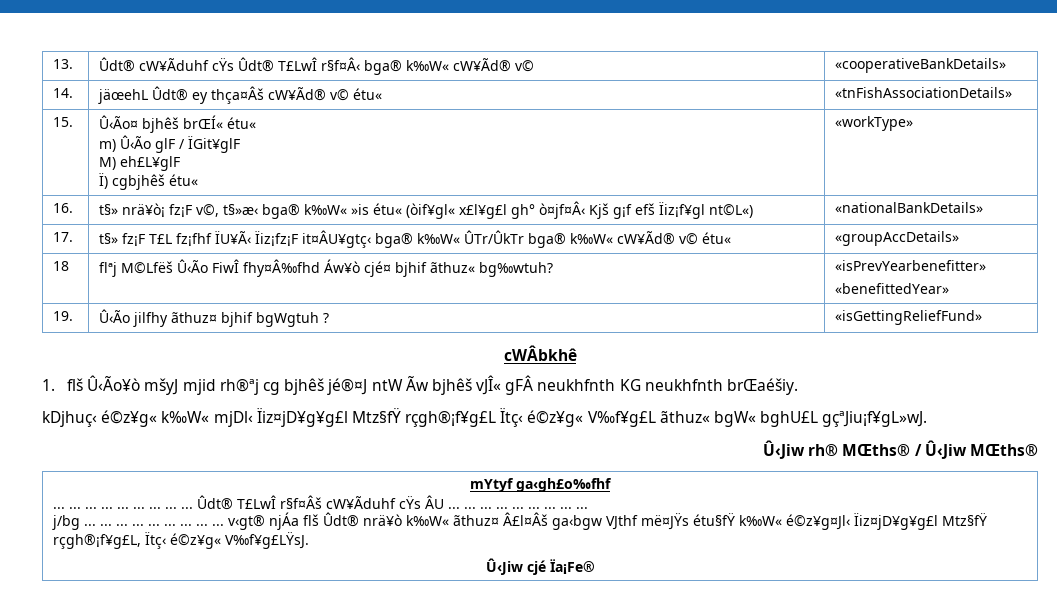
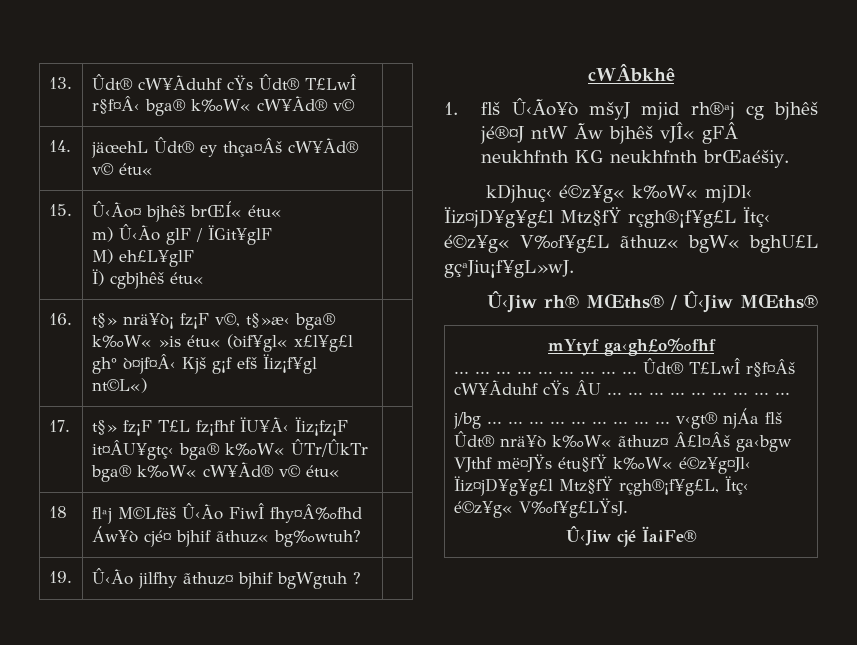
[835,58,1007,73] «cooperativeBankDetails» -> (355, 105) none
[835,87,1013,98] «tnFishAssociationDetails» -> (153, 169) none
[835,116,914,131] «workType» -> (204, 278) none
[835,202,984,213] «nationalBankDetails» -> (147, 385) none
[835,231,960,246] «groupAccDetails» -> (340, 471) none
[835,260,987,271] [835,283,950,294] «isPrevYearbenefitter» // «benefittedYear» -> (361, 538) none
[835,310,983,325] «isGettingReliefFund» -> (361, 578) none

